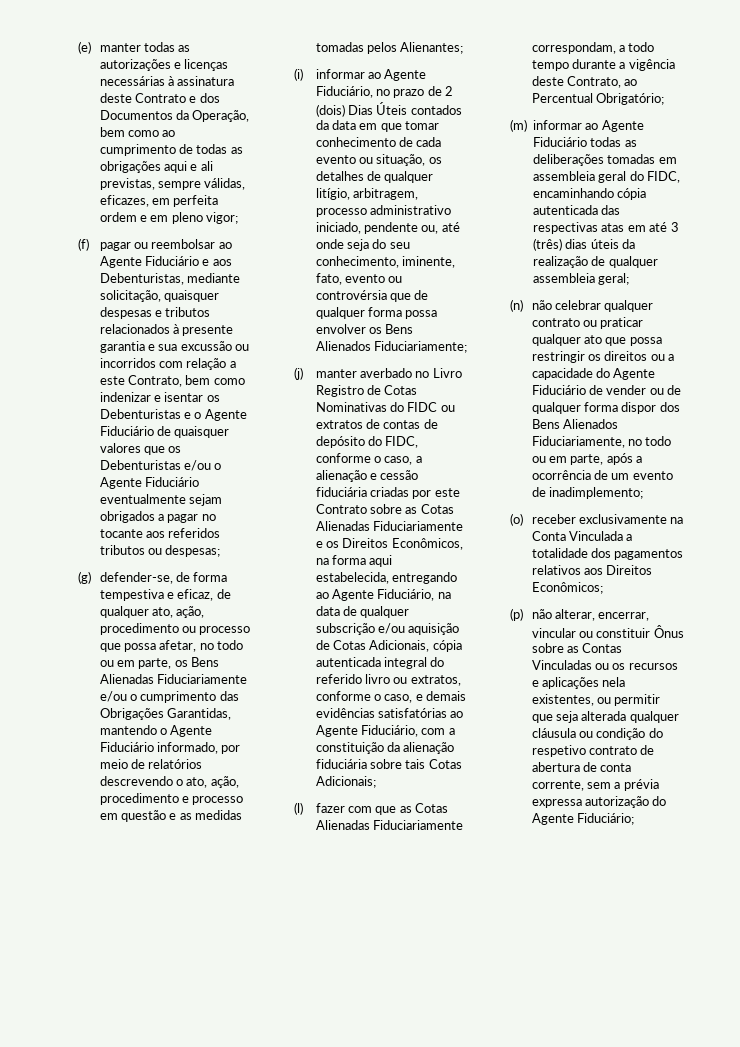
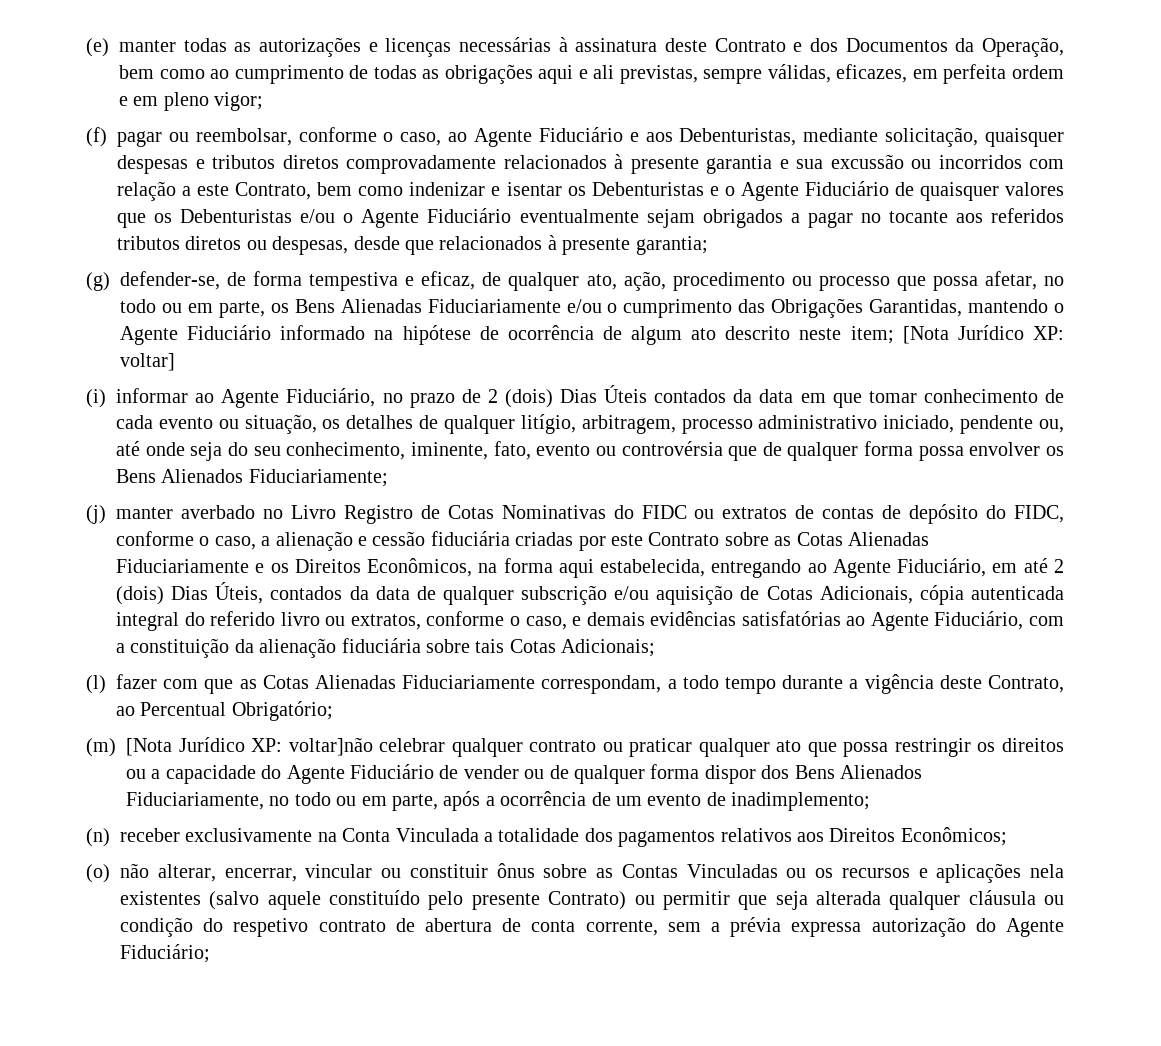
[151,239,216,249] reembolsar -> [195,127,442,146] reembolsar, conforme o caso,
(211, 312) none -> [282,155,497,174] diretos comprovadamente
[148,545,221,557] ou despesas; -> [185,235,708,255] diretos ou despesas, desde que relacionados à presente garantia;
[157,742,241,754] [99,759,203,769] [99,776,239,788] [99,793,244,805] [99,810,243,822] [315,42,464,54] informado, por meio de relatórios descrevendo o ato, ação, procedimento e processo em questão e as medidas tomadas pelos Alienantes; -> [280,325,1064,345] [120,353,176,371] informado na hipótese de ocorrência de algum ato descrito neste item; [Nota Jurídico XP: voltar]
[437,592,451,599] na -> [992,558,1064,573] [116,582,369,605] em até 2 (dois) Dias Úteis, contados da
[533,120,644,132] [533,137,637,147] [533,154,677,166] [533,171,681,183] [533,188,647,200] [533,205,621,215] [533,222,679,234] [533,238,636,251] [533,256,658,268] [533,273,630,285] [509,299,552,312] informar ao Agente Fiduciário todas as deliberações tomadas em assembleia geral do FIDC, encaminhando cópia autenticada das respectivas atas em até 3 (três) dias úteis da realização de qualquer assembleia geral; // (n) não -> [126,737,373,756] [Nota Jurídico XP: voltar]não
[509,513,523,526] (o) -> [86,828,111,847] (n)
[509,608,523,621] (p) -> [86,864,111,883] (o)
[653,625,684,638] Ônus -> [496,863,535,878] ônus
[531,694,594,706] existentes, -> [120,890,627,910] existentes (salvo aquele constituído pelo presente Contrato)

